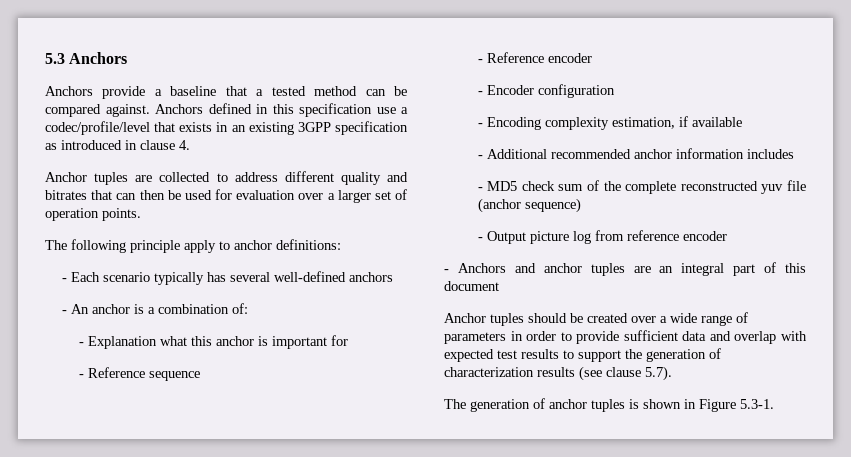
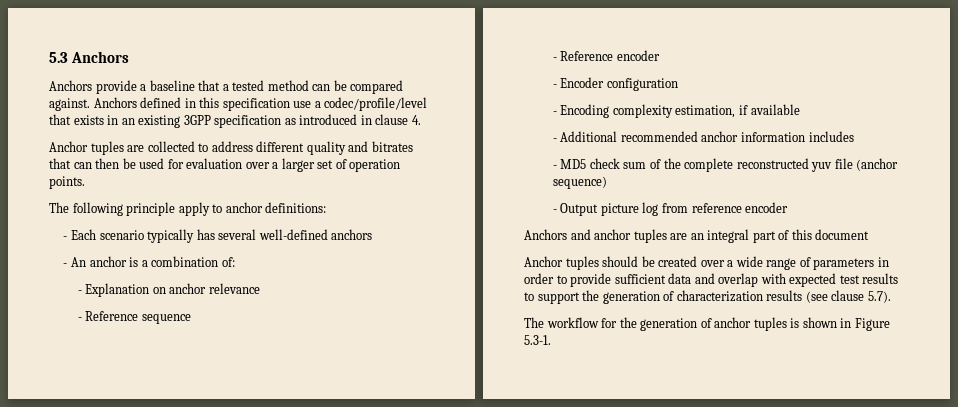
[159,335,348,349] what this anchor is important for -> [152,283,260,294] on anchor relevance
[444,269,449,273] - -> (789, 207) none
(466, 404) none -> [546,317,637,328] workflow for the

